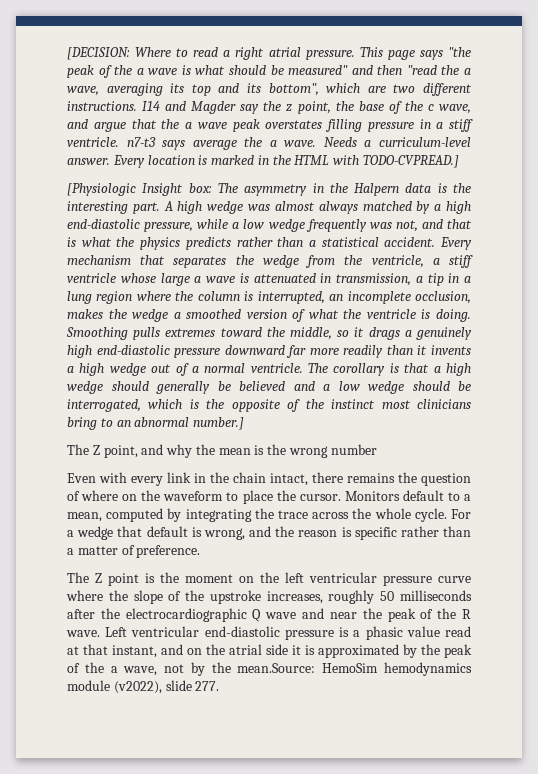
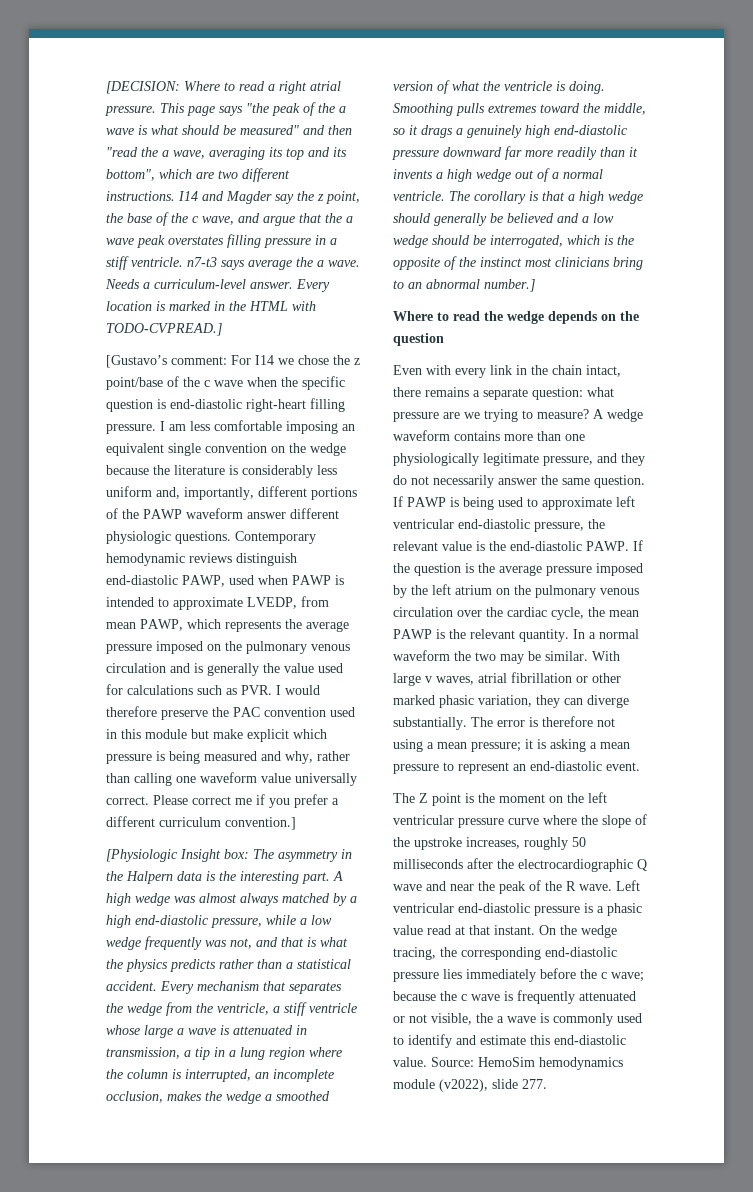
(460, 161) none -> [106,355,360,368] [106,376,345,390] [106,398,345,412] [106,420,355,434] [106,443,346,456] [106,465,337,478] [106,486,357,500] [106,508,339,519] [106,531,316,544] [106,553,297,566] [106,575,344,587] [106,596,329,610] [106,619,349,632] [106,641,350,654] [106,663,343,676] [106,684,320,695] [106,706,355,720] [106,729,327,742] [106,751,350,764] [106,772,357,786] [106,794,339,808] [106,816,296,830] // [Gustavo’s comment: For I14 we chose the z point/base of the c wave when the specific question is end-diastolic right-heart filling pressure. I am less comfortable imposing an equivalent single convention on the wedge because the literature is considerably less uniform and, importantly, different portions of the PAWP waveform answer different physiologic questions. Contemporary hemodynamic reviews distinguish end-diastolic PAWP, used when PAWP is intended to approximate LVEDP, from mean PAWP, which represents the average pressure imposed on the pulmonary venous circulation and is generally the value used for calculations such as PVR. I would therefore preserve the PAC convention used in this module but make explicit which pressure is being measured and why, rather than calling one waveform value universally correct. Please correct me if you prefer a different curriculum convention.]
[67,444,377,458] The Z point, and why the mean is the wrong number -> [393,311,639,324] [393,333,444,346] Where to read the wedge depends on the question
[398,472,471,486] [67,490,471,504] [67,508,471,522] [67,526,472,540] [67,545,201,558] the question of where on the waveform to place the cursor. Monitors default to a mean, computed by integrating the trace across the whole cycle. For a wedge that default is wrong, and the reason is specific rather than a matter of preference. -> [473,387,614,400] [393,409,643,422] [393,430,585,441] [393,453,645,466] [393,475,645,488] [393,496,635,510] [393,519,605,532] [393,540,643,551] [393,563,643,576] [393,584,639,598] [393,607,639,620] [393,629,639,642] [393,650,620,664] [393,672,621,686] [393,695,629,708] [393,716,615,730] [393,739,630,752] [393,761,640,774] a separate question: what pressure are we trying to measure? A wedge waveform contains more than one physiologically legitimate pressure, and they do not necessarily answer the same question. If PAWP is being used to approximate left ventricular end-diastolic pressure, the relevant value is the end-diastolic PAWP. If the question is the average pressure imposed by the left atrium on the pulmonary venous circulation over the cardiac cycle, the mean PAWP is the relevant quantity. In a normal waveform the two may be similar. With large v waves, atrial fibrillation or other marked phasic variation, they can diverge substantially. The error is therefore not using a mean pressure; it is asking a mean pressure to represent an end-diastolic event.
[112,644,472,658] [67,662,316,676] instant, and on the atrial side it is approximated by the peak of the a wave, not by the mean.Source: -> [494,925,617,938] [393,947,617,960] [393,968,644,982] [393,990,636,1004] [393,1013,642,1026] [393,1034,626,1048] [393,1057,474,1067] instant. On the wedge tracing, the corresponding end-diastolic pressure lies immediately before the c wave; because the c wave is frequently attenuated or not visible, the a wave is commonly used to identify and estimate this end-diastolic value. Source:

